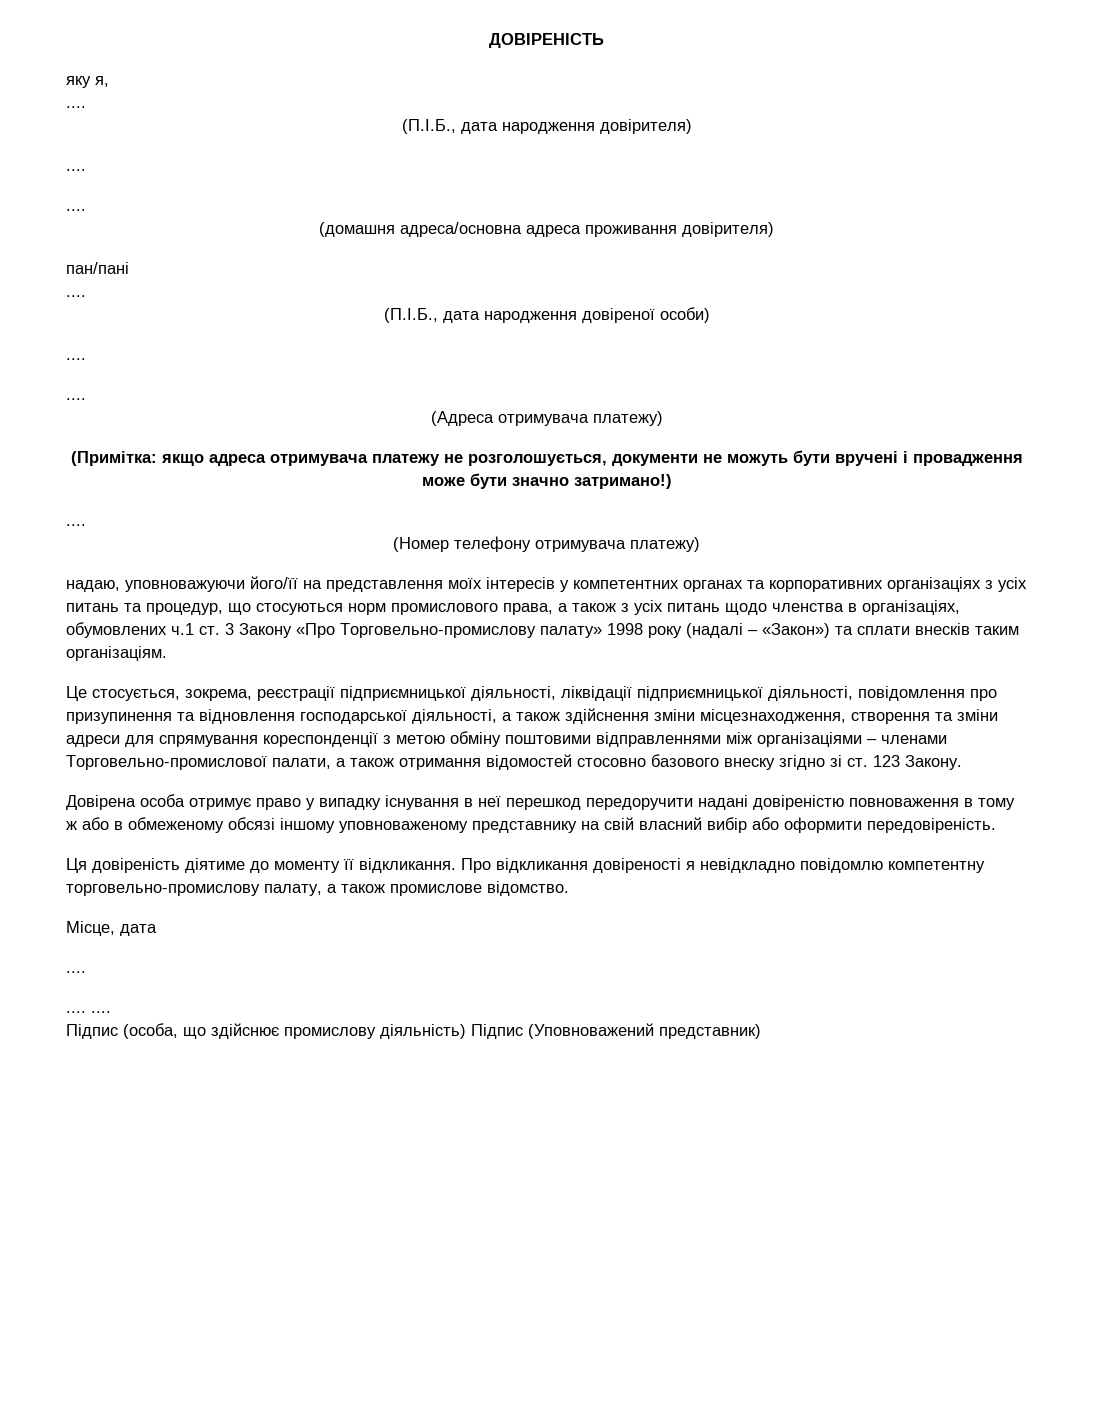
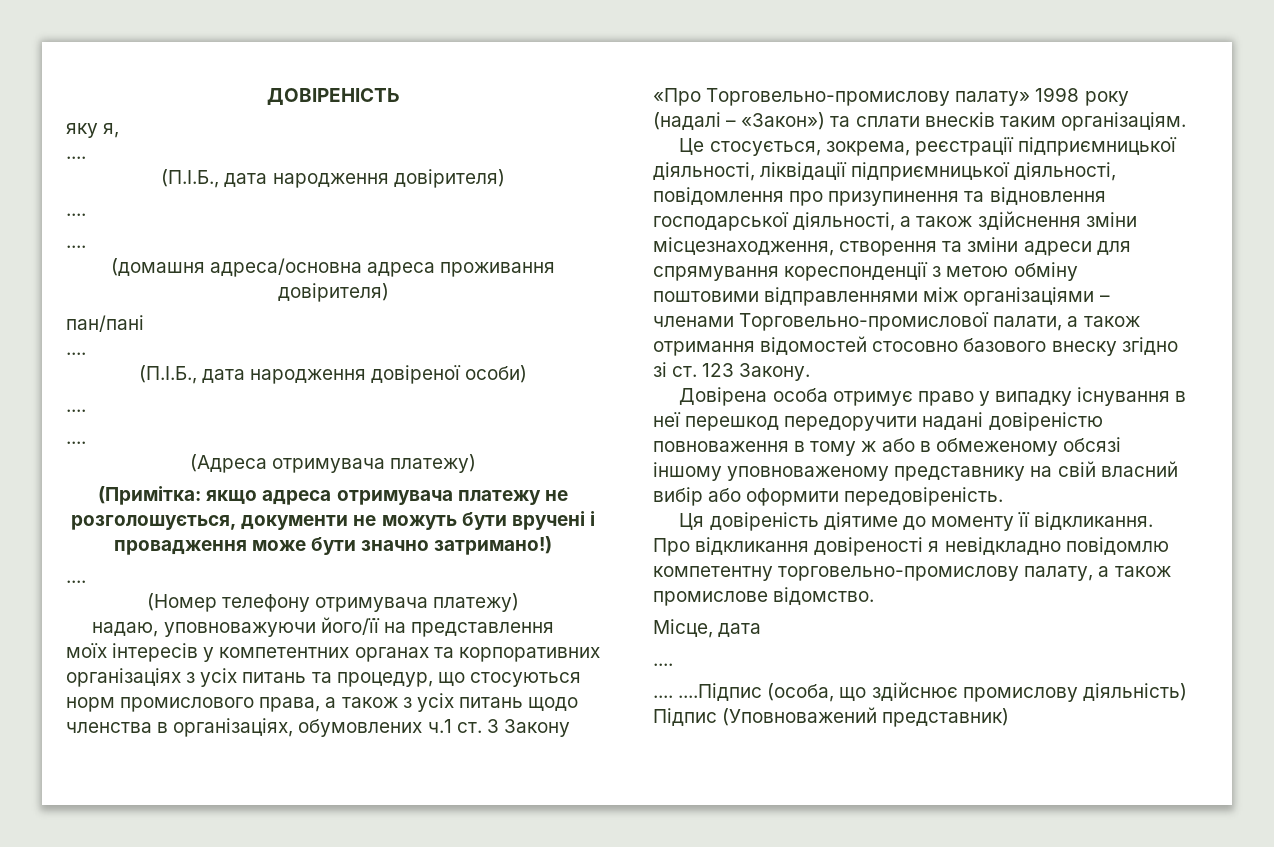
[91,1011,111,1013] [66,1024,118,1039] .... // Підпис -> [678,683,763,701] ....Підпис

